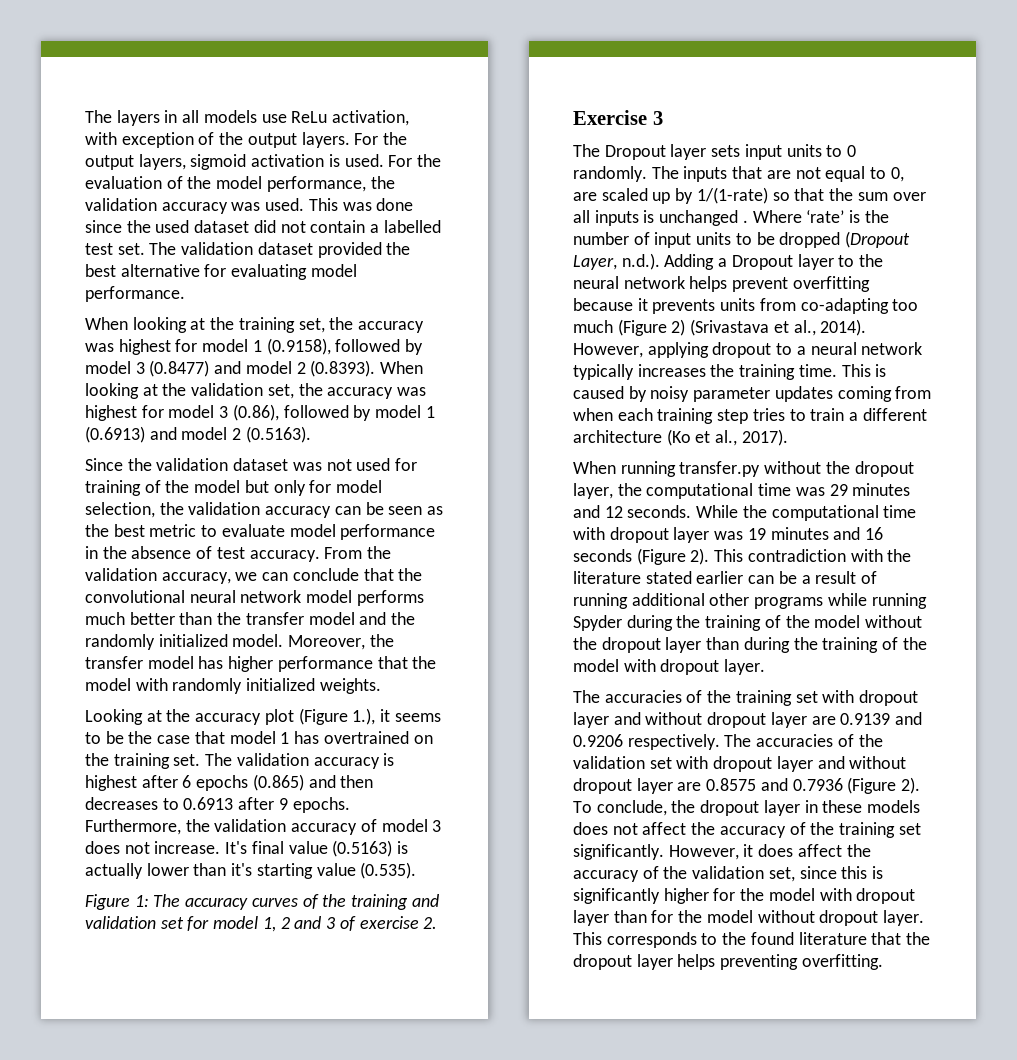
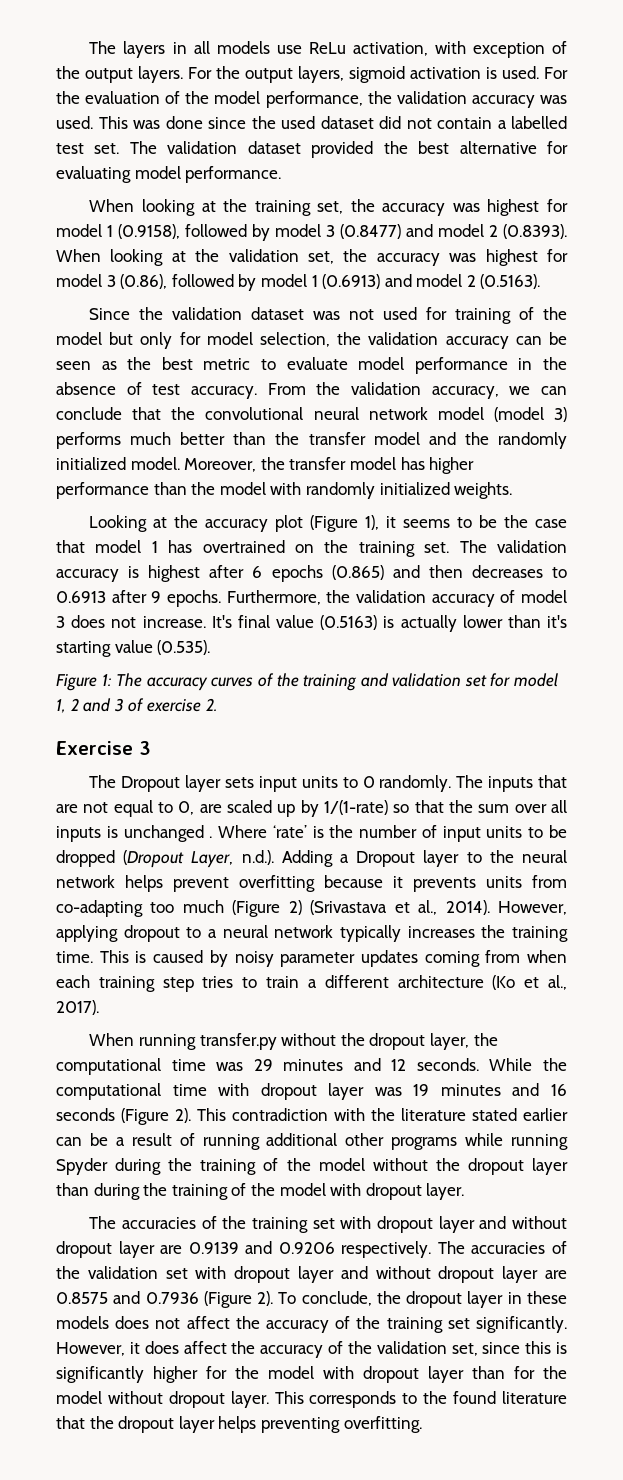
(353, 596) none -> [493,407,567,422] (model 3)
[377,656,408,669] that -> [153,482,187,495] than
[352,708,376,725] 1.), -> [365,515,380,530] 1),

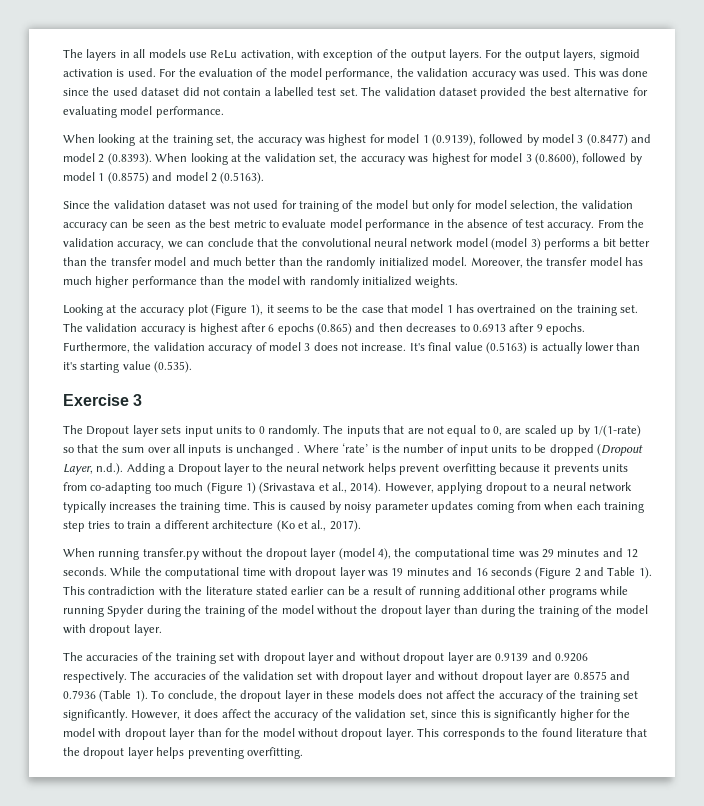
[118,224,180,239] (0.9158), -> [431,134,476,146] (0.9139),
[120,274,168,289] (0.86), -> [535,153,579,165] (0.8600),
[322,274,381,289] (0.6913) -> [107,172,149,184] (0.8575)
[130,432,172,445] much -> [593,238,616,247] a bit
(456, 438) none -> [212,257,303,266] much better than
(425, 463) none -> [63,276,92,285] much
[56,673,559,691] [56,698,218,713] // Figure 1: The accuracy curves of the training and validation set for model 1, 2 and 3 of exercise 2. -> (193, 367) none
[288,900,302,915] 2) -> [245,482,256,494] 1)
[429,1033,469,1050] layer, -> [310,548,391,560] layer (model 4),
[175,1108,191,1123] 2). -> [574,567,652,579] 2 and Table 1).
[203,1291,274,1308] (Figure 2). -> [99,690,148,702] (Table 1).

